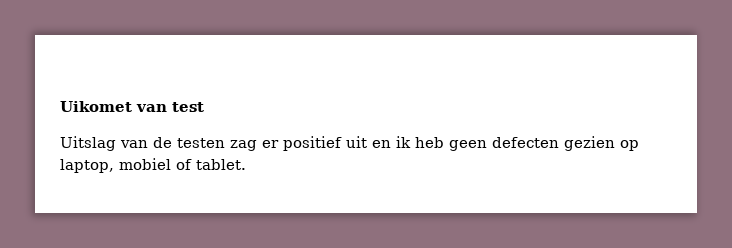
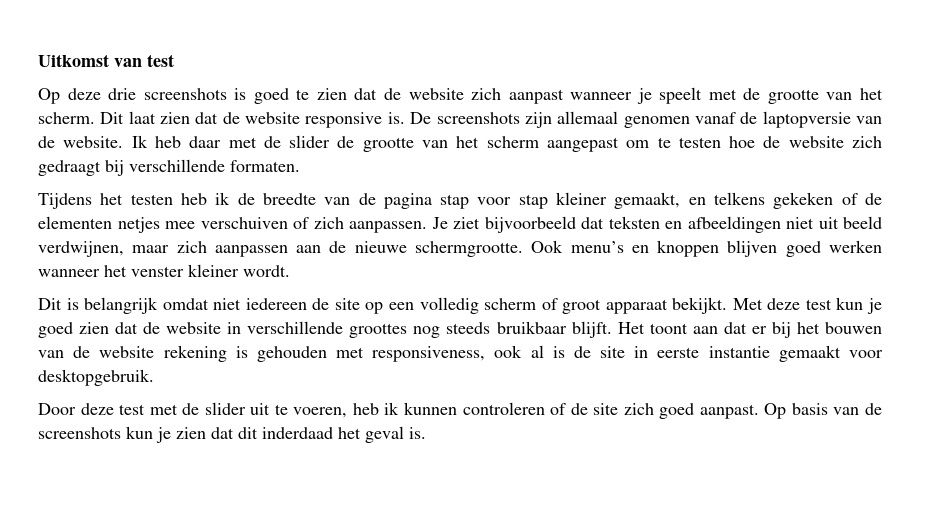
[60,101,132,112] Uikomet -> [38,54,109,67] Uitkomst
[60,136,639,151] [60,158,246,173] Uitslag van de testen zag er positief uit en ik heb geen defecten gezien op laptop, mobiel of tablet. -> [38,87,883,104] [38,111,883,128] [38,135,882,152] [38,159,300,176] [38,192,882,209] [38,216,882,233] [38,240,883,257] [38,264,290,277] [38,297,882,314] [38,321,883,338] [38,345,883,362] [38,369,154,386] [38,402,882,419] [38,426,426,443] Op deze drie screenshots is goed te zien dat de website zich aanpast wanneer je speelt met de grootte van het scherm. Dit laat zien dat de website responsive is. De screenshots zijn allemaal genomen vanaf de laptopversie van de website. Ik heb daar met de slider de grootte van het scherm aangepast om te testen hoe de website zich gedraagt bij verschillende formaten. // Tijdens het testen heb ik de breedte van de pagina stap voor stap kleiner gemaakt, en telkens gekeken of de elementen netjes mee verschuiven of zich aanpassen. Je ziet bijvoorbeeld dat teksten en afbeeldingen niet uit beeld verdwijnen, maar zich aanpassen aan de nieuwe schermgrootte. Ook menu’s en knoppen blijven goed werken wanneer het venster kleiner wordt. // Dit is belangrijk omdat niet iedereen de site op een volledig scherm of groot apparaat bekijkt. Met deze test kun je goed zien dat de website in verschillende groottes nog steeds bruikbaar blijft. Het toont aan dat er bij het bouwen van de website rekening is gehouden met responsiveness, ook al is de site in eerste instantie gemaakt voor desktopgebruik. // Door deze test met de slider uit te voeren, heb ik kunnen controleren of de site zich goed aanpast. Op basis van de screenshots kun je zien dat dit inderdaad het geval is.

